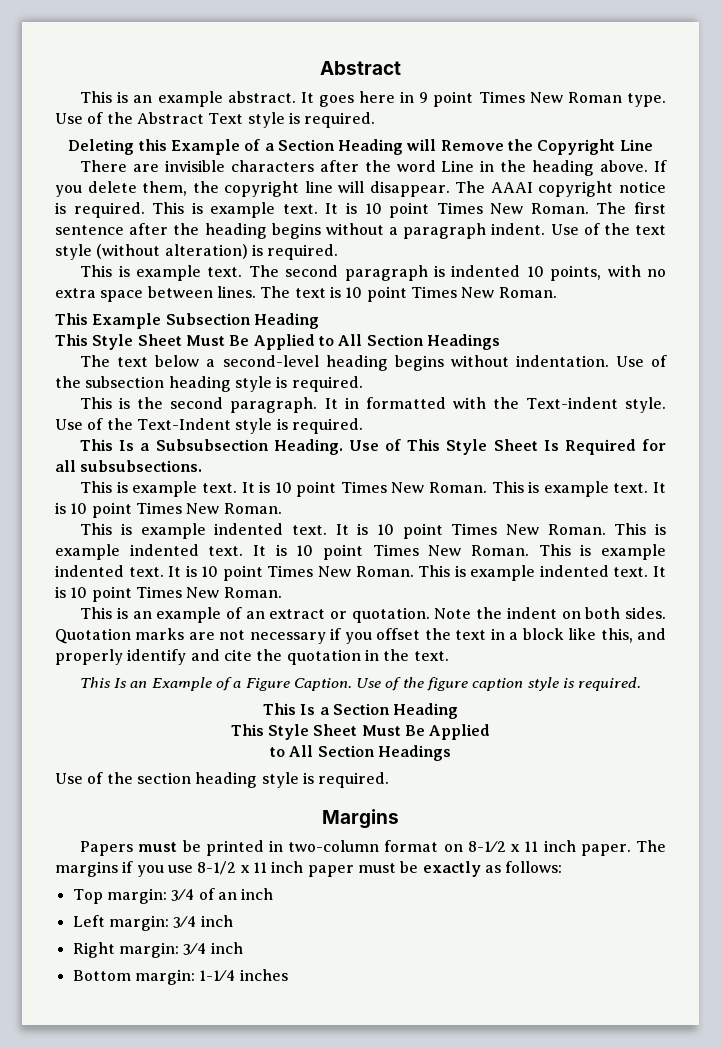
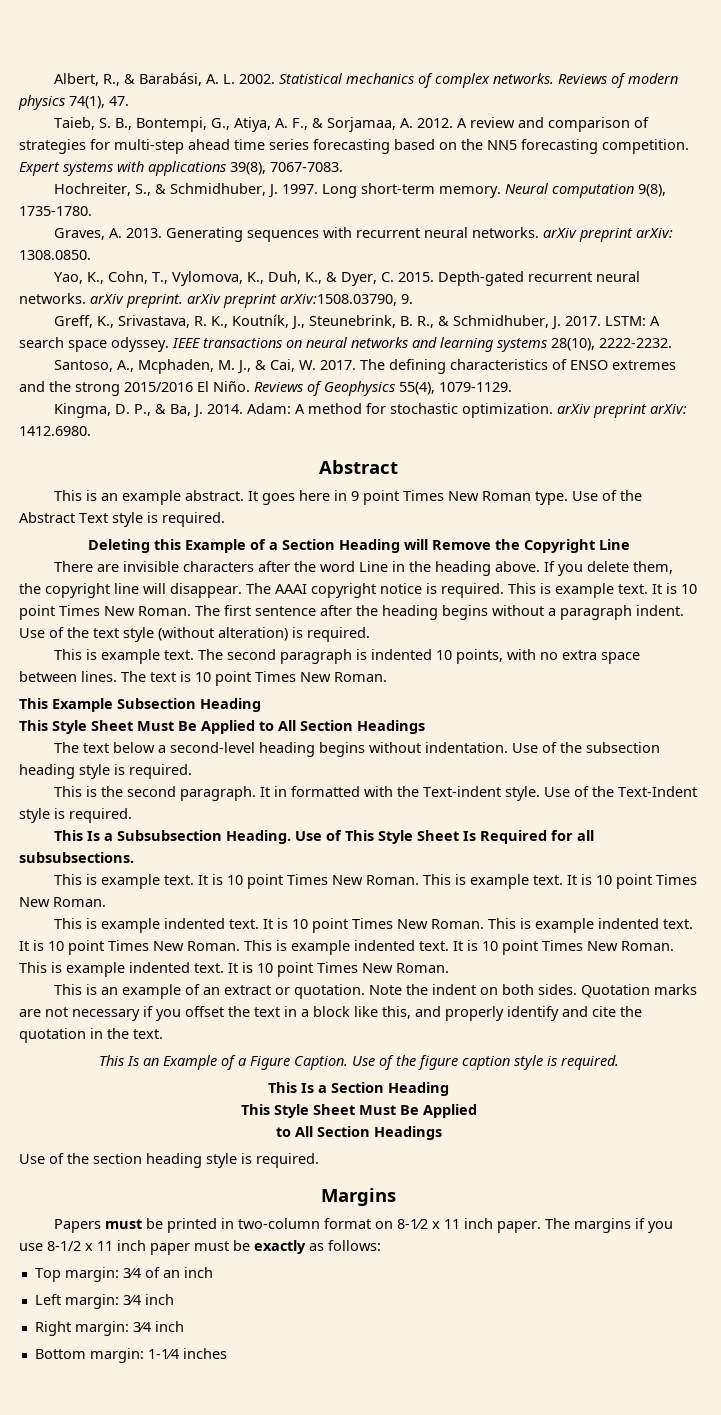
(320, 68) none -> [54,72,679,88] [18,95,129,110] [54,117,650,132] [19,139,689,154] [19,161,343,176] [54,183,667,198] [19,206,92,216] [54,227,674,242] [19,250,91,260] [54,271,641,286] [19,293,413,308] [54,314,661,330] [19,337,672,352] [54,359,677,374] [19,381,512,396] [54,403,688,418] [19,426,91,436] Albert, R., & Barabási, A. L. 2002. Statistical mechanics of complex networks. Reviews of modern physics 74(1), 47. // Taieb, S. B., Bontempi, G., Atiya, A. F., & Sorjamaa, A. 2012. A review and comparison of strategies for multi-step ahead time series forecasting based on the NN5 forecasting competition. Expert systems with applications 39(8), 7067-7083. // Hochreiter, S., & Schmidhuber, J. 1997. Long short-term memory. Neural computation 9(8), 1735-1780. // Graves, A. 2013. Generating sequences with recurrent neural networks. arXiv preprint arXiv: 1308.0850. // Yao, K., Cohn, T., Vylomova, K., Duh, K., & Dyer, C. 2015. Depth-gated recurrent neural networks. arXiv preprint. arXiv preprint arXiv:1508.03790, 9. // Greff, K., Srivastava, R. K., Koutník, J., Steunebrink, B. R., & Schmidhuber, J. 2017. LSTM: A search space odyssey. IEEE transactions on neural networks and learning systems 28(10), 2222-2232. // Santoso, A., Mcphaden, M. J., & Cai, W. 2017. The defining characteristics of ENSO extremes and the strong 2015/2016 El Niño. Reviews of Geophysics 55(4), 1079-1129. // Kingma, D. P., & Ba, J. 2014. Adam: A method for stochastic optimization. arXiv preprint arXiv: 1412.6980. //

